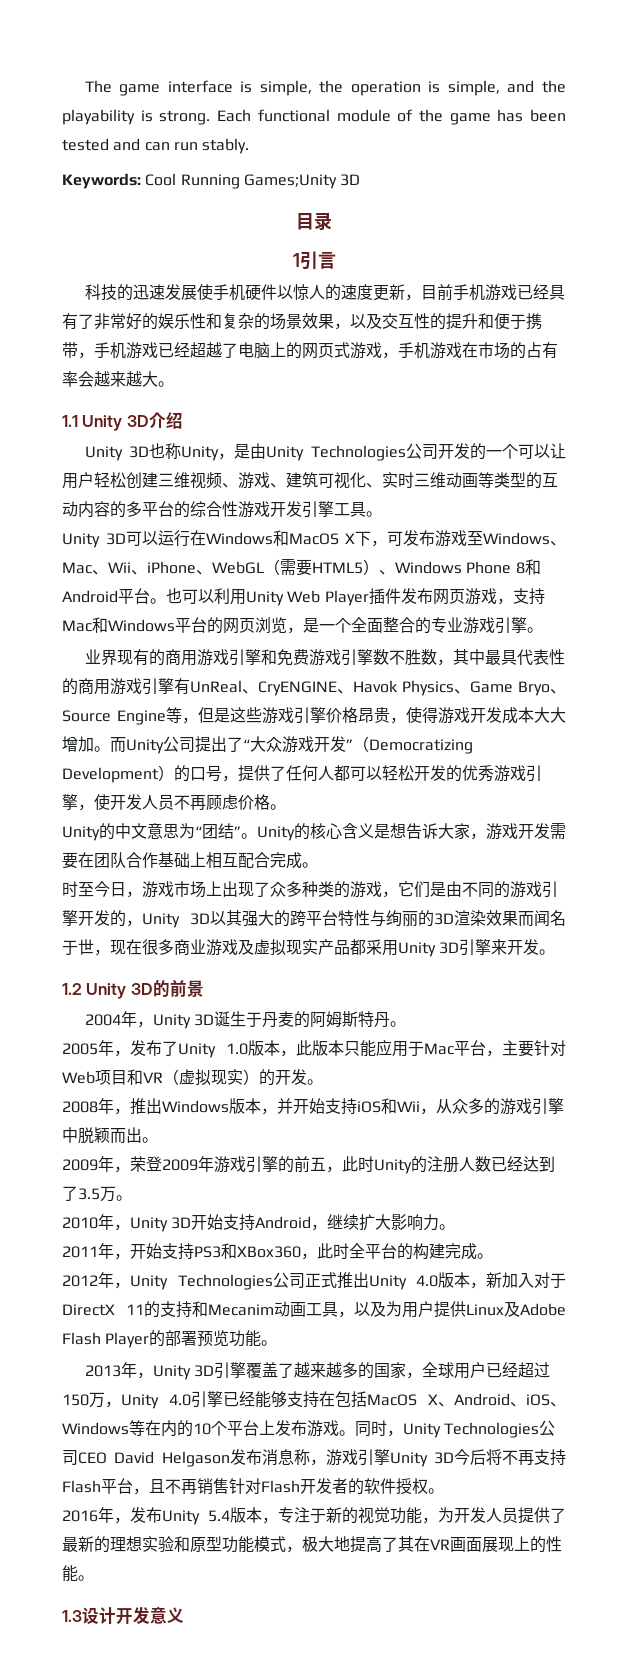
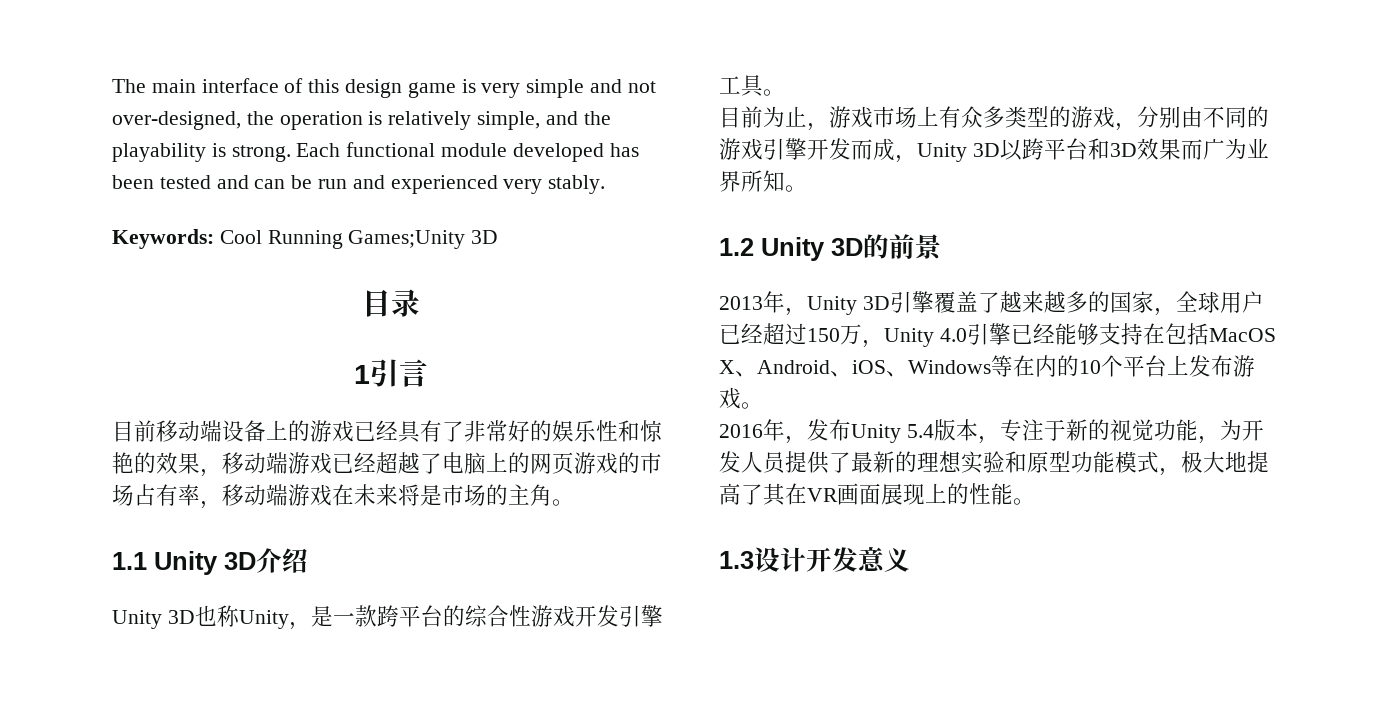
[119,80,312,96] game interface is simple, -> [151,78,656,98] [112,111,241,130] main interface of this design game is very simple and not over-designed,
(441, 87) none -> [388,111,472,130] relatively
[397,109,491,125] of the game -> [512,143,604,162] developed
[173,142,198,151] run -> [291,175,543,194] be run and experienced very
[84,284,485,301] 科技的迅速发展使手机硬件以惊人的速度更新，目前手机 -> [112,420,310,442] 目前移动端设备上的
[222,313,542,330] [62,342,126,359] 复杂的场景效果，以及交互性的提升和便于携带，手机 -> [640,420,662,442] [112,452,288,477] 惊艳的效果，移动端
[334,342,558,359] [62,371,158,387] 式游戏，手机游戏在市场的占有率会越来越大 -> [574,452,662,474] [112,484,552,509] 游戏的市场占有率，移动端游戏在未来将是市场的主角
[250,443,566,461] [62,472,558,489] [62,501,142,518] 由Unity Technologies公司开发的一个可以让用户轻松创建三维视频、游戏、建筑可视化、实时三维动画等类型的互动内容的多 -> [332,605,399,627] 一款跨
[62,530,566,548] [62,559,541,576] [62,588,545,606] [62,617,543,634] [84,649,565,666] [62,678,566,696] [62,707,566,725] [62,736,473,754] [62,765,542,783] [62,794,286,811] [62,823,566,841] [62,852,318,869] [62,881,334,898] Unity 3D可以运行在Windows和MacOS X下，可发布游戏至Windows、Mac、Wii、iPhone、WebGL（需要HTML5）、Windows Phone 8和Android平台。也可以利用Unity Web Player插件发布网页游戏，支持Mac和Windows平台的网页浏览，是一个全面整合的专业游戏引擎。 // 业界现有的商用游戏引擎和免费游戏引擎数不胜数，其中最具代表性的商用游戏引擎有UnReal、CryENGINE、Havok Physics、Game Bryo、Source Engine等，但是这些游戏引擎价格昂贵，使得游戏开发成本大大增加。而Unity公司提出了“大众游戏开发”（Democratizing Development）的口号，提供了任何人都可以轻松开发的优秀游戏引擎，使开发人员不再顾虑价格。 // Unity的中文意思为“团结”。Unity的核心含义是想告诉大家，游戏开发需要在团队合作基础上相互配合完成。 // 时至今日，游戏市场上出现了众多种类 -> [719,106,1049,131] 目前为止，游戏市场上有众多类型
[398,881,446,898] 它们是 -> [1137,106,1181,128] 分别
[110,910,126,927] 的 -> [851,138,895,161] 而成
[226,910,566,927] [62,939,540,957] 其强大的跨平台特性与绚丽的3D渲染效果而闻名于世，现在很多商业游戏及虚拟现实产品都采用Unity 3D引擎来开发 -> [1021,138,1269,160] [719,170,785,192] 跨平台和3D效果而广为业界所知
[84,1011,407,1029] [62,1039,566,1058] [62,1069,323,1086] [62,1098,564,1115] [62,1127,158,1144] [62,1156,555,1174] [62,1186,132,1202] [62,1214,456,1232] [62,1243,493,1260] [62,1272,566,1290] [62,1301,566,1318] [62,1330,278,1348] // 2004年，Unity 3D诞生于丹麦的阿姆斯特丹。 // 2005年，发布了Unity 1.0版本，此版本只能应用于Mac平台，主要针对Web项目和VR（虚拟现实）的开发。 // 2008年，推出Windows版本，并开始支持iOS和Wii，从众多的游戏引擎中脱颖而出。 // 2009年，荣登2009年游戏引擎的前五，此时Unity的注册人数已经达到了3.5万。 // 2010年，Unity 3D开始支持Android，继续扩大影响力。 // 2011年，开始支持PS3和XBox360，此时全平台的构建完成。 // 2012年，Unity Technologies公司正式推出Unity 4.0版本，新加入对于DirectX 11的支持和Mecanim动画工具，以及为用户提供Linux及Adobe Flash Player的部署预览功能。 -> (941, 247) none
[355,1420,556,1438] [62,1449,566,1467] [62,1478,444,1495] 同时，Unity Technologies公司CEO David Helgason发布消息称，游戏引擎Unity 3D今后将不再支持Flash平台，且不再销售针对Flash开发者的软件授权。 -> (763, 405) none

